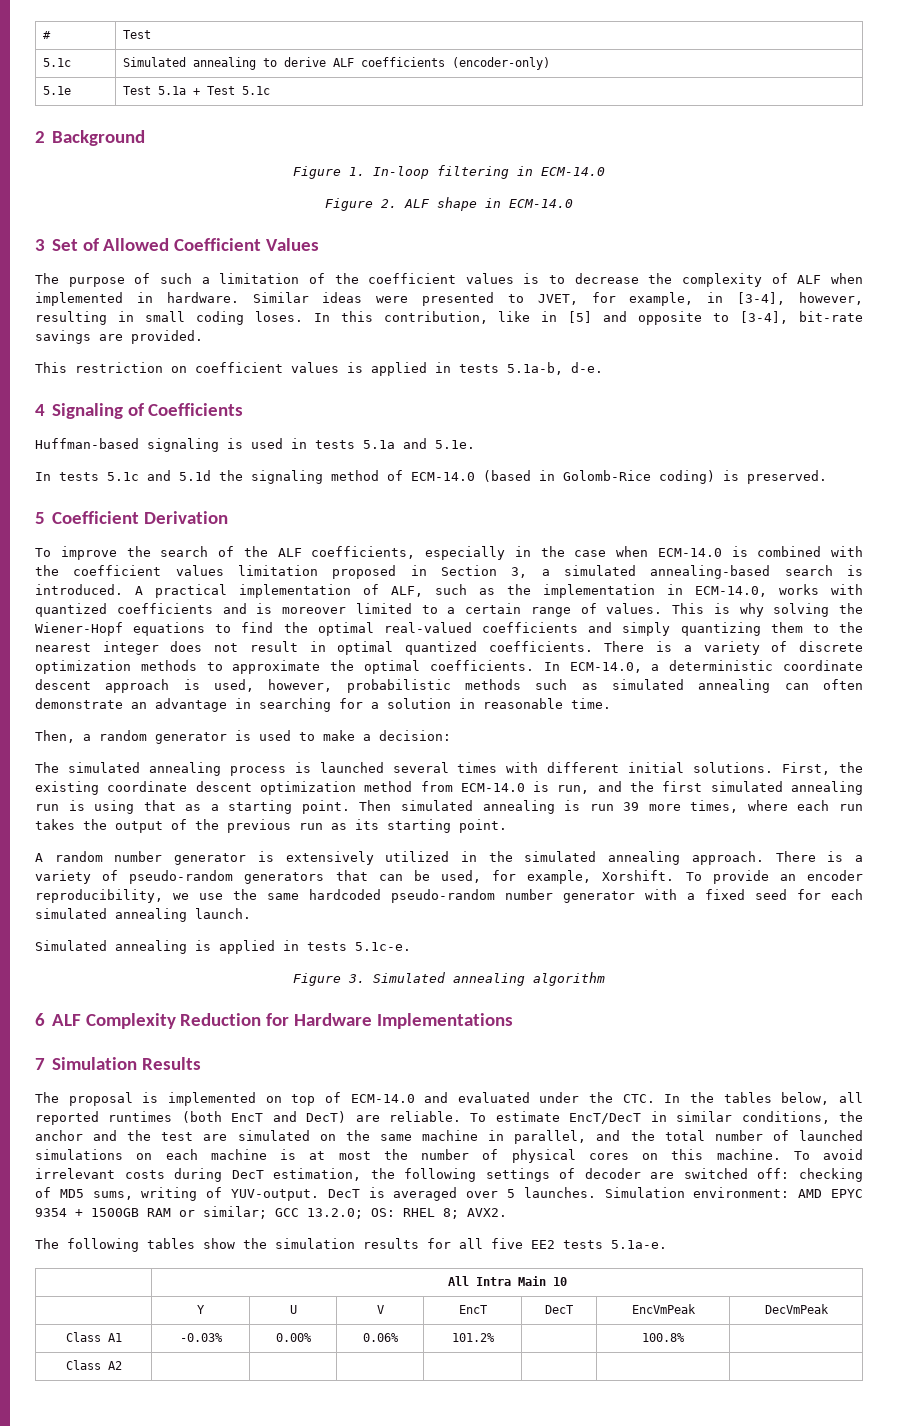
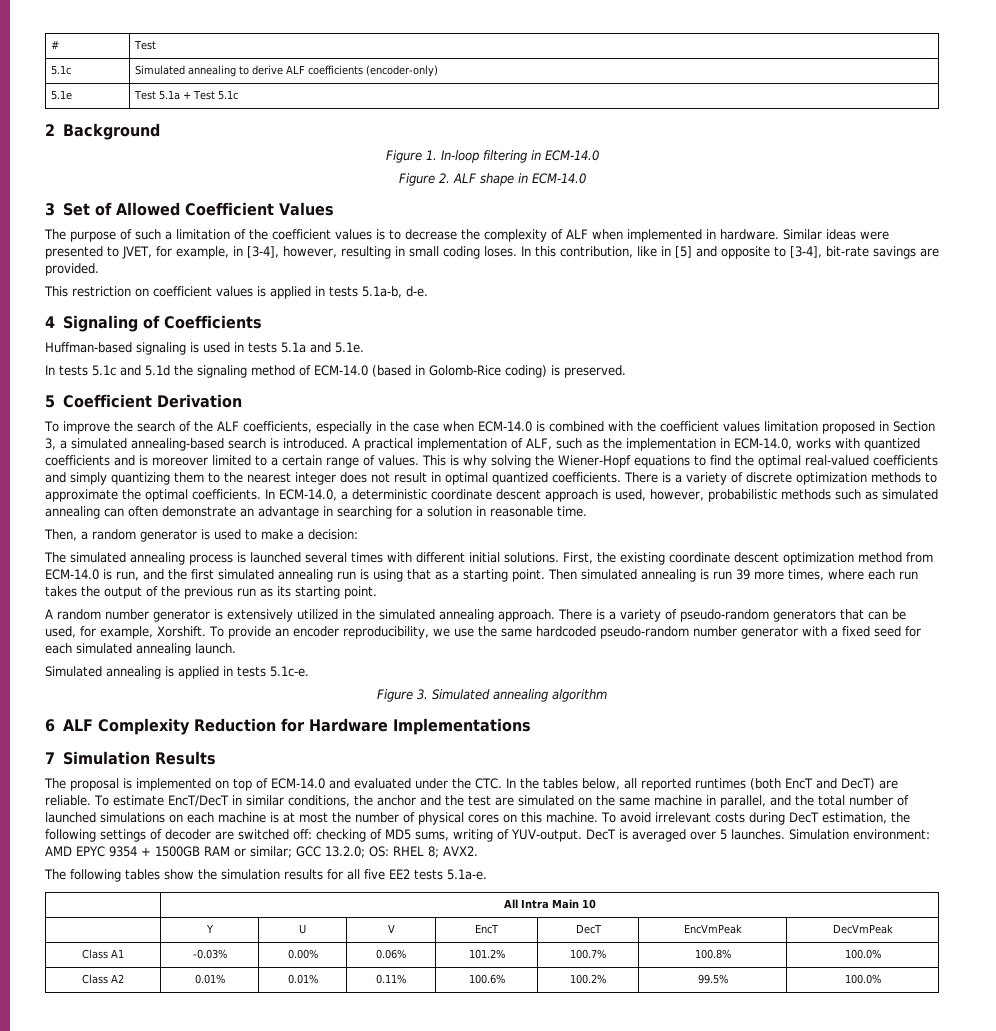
(495, 1337) none -> [570,949,606,959] 100.7%
(685, 1337) none -> [844,949,881,959] 100.0%
(122, 1365) | | | | | | -> [194,974,225,984] [287,974,318,984] [376,974,406,984] [468,974,505,984] [570,974,606,984] [697,974,728,984] [844,974,881,984] 0.01% | 0.01% | 0.11% | 100.6% | 100.2% | 99.5% | 100.0%

